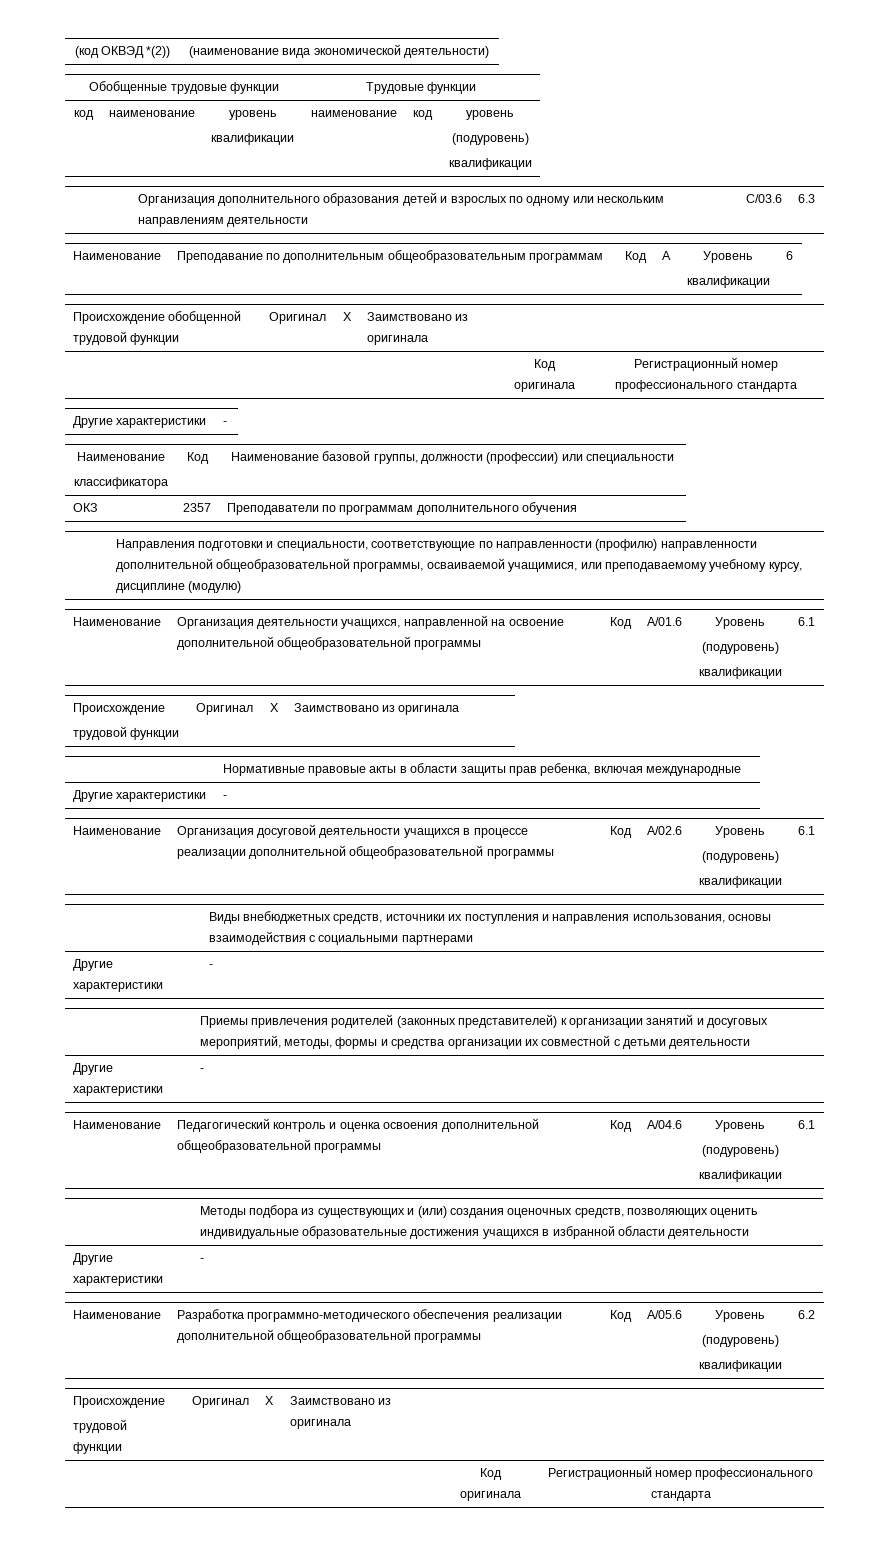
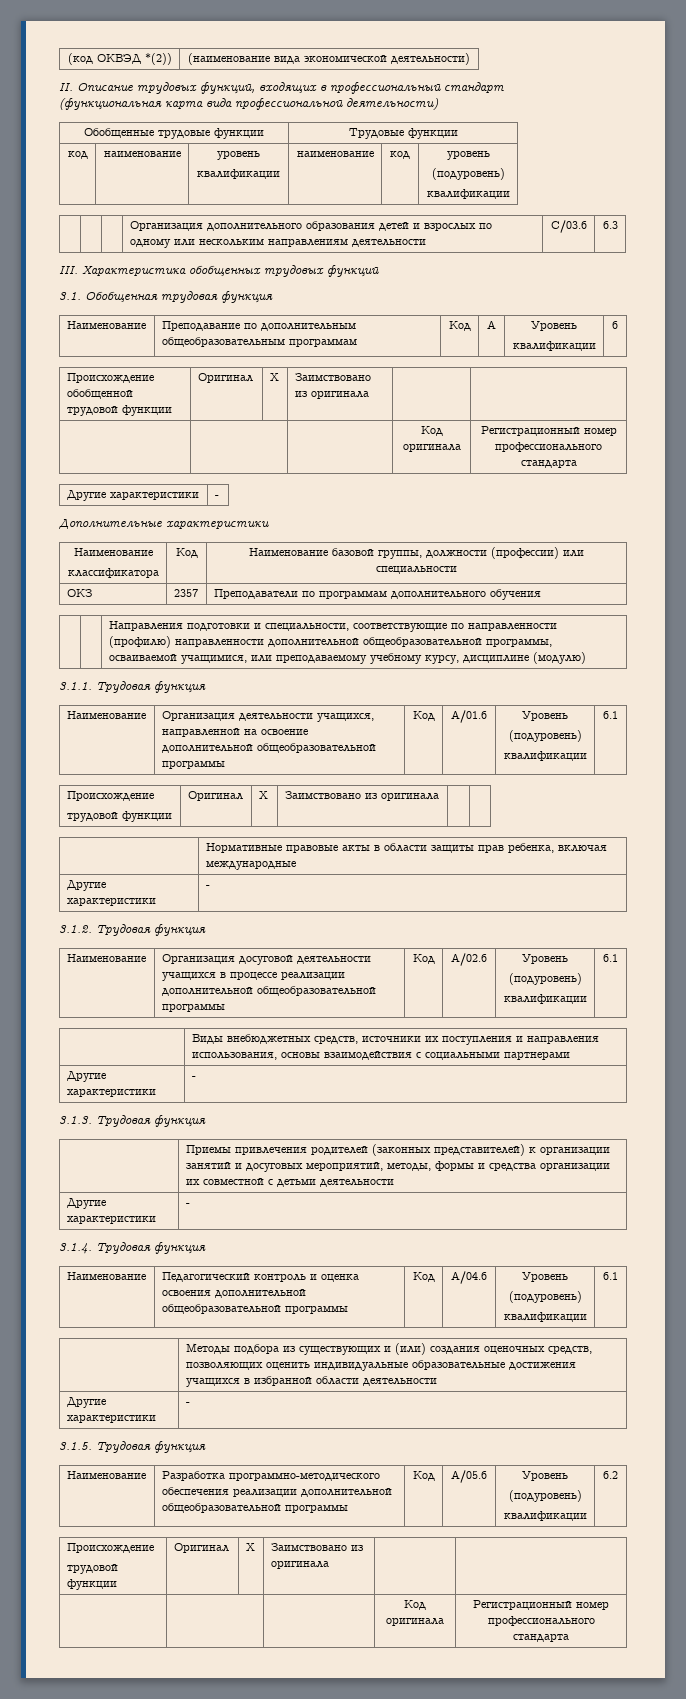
(490, 52) none -> [59,82,505,94] [59,98,439,110] // II. Описание трудовых функций, входящих в профессиональный стандарт // (функциональная карта вида профессиональной деятельности)
(815, 198) none -> [59,265,379,277] [59,291,273,303] // III. Характеристика обобщенных трудовых функций // 3.1. Обобщенная трудовая функция
(227, 423) none -> [58,519,269,529] // Дополнительные характеристики
(242, 587) none -> [59,681,206,693] // 3.1.1. Трудовая функция
(227, 797) none -> [59,924,206,936] // 3.1.2. Трудовая функция
(213, 966) none -> [59,1115,206,1127] // 3.1.3. Трудовая функция
(204, 1070) none -> [59,1242,206,1254] // 3.1.4. Трудовая функция
(204, 1260) none -> [59,1441,206,1453] // 3.1.5. Трудовая функция

